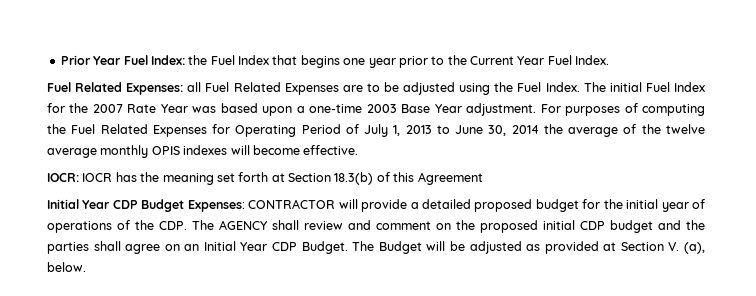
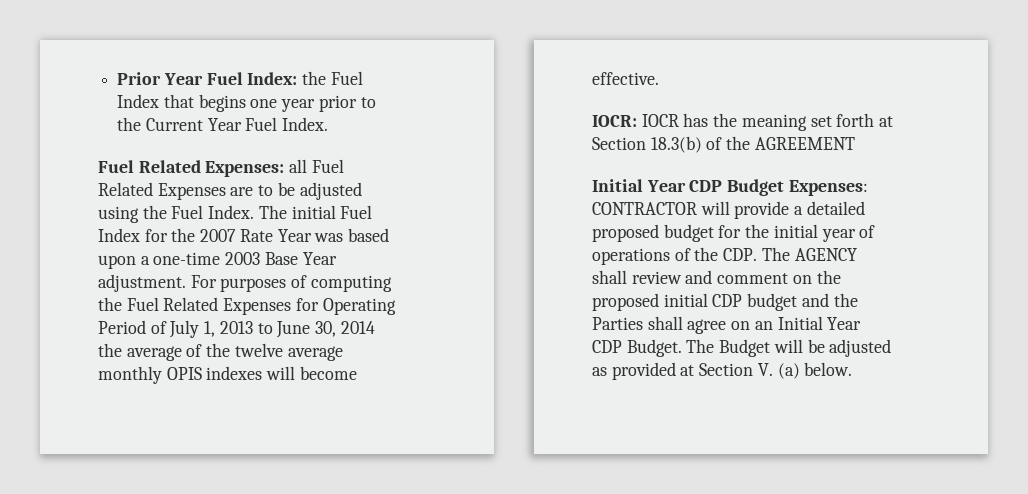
[393,172,483,185] this Agreement -> [726,136,855,150] the AGREEMENT
[47,242,89,254] parties -> [592,317,643,330] Parties
[683,242,705,254] (a), -> [777,363,800,379] (a)

